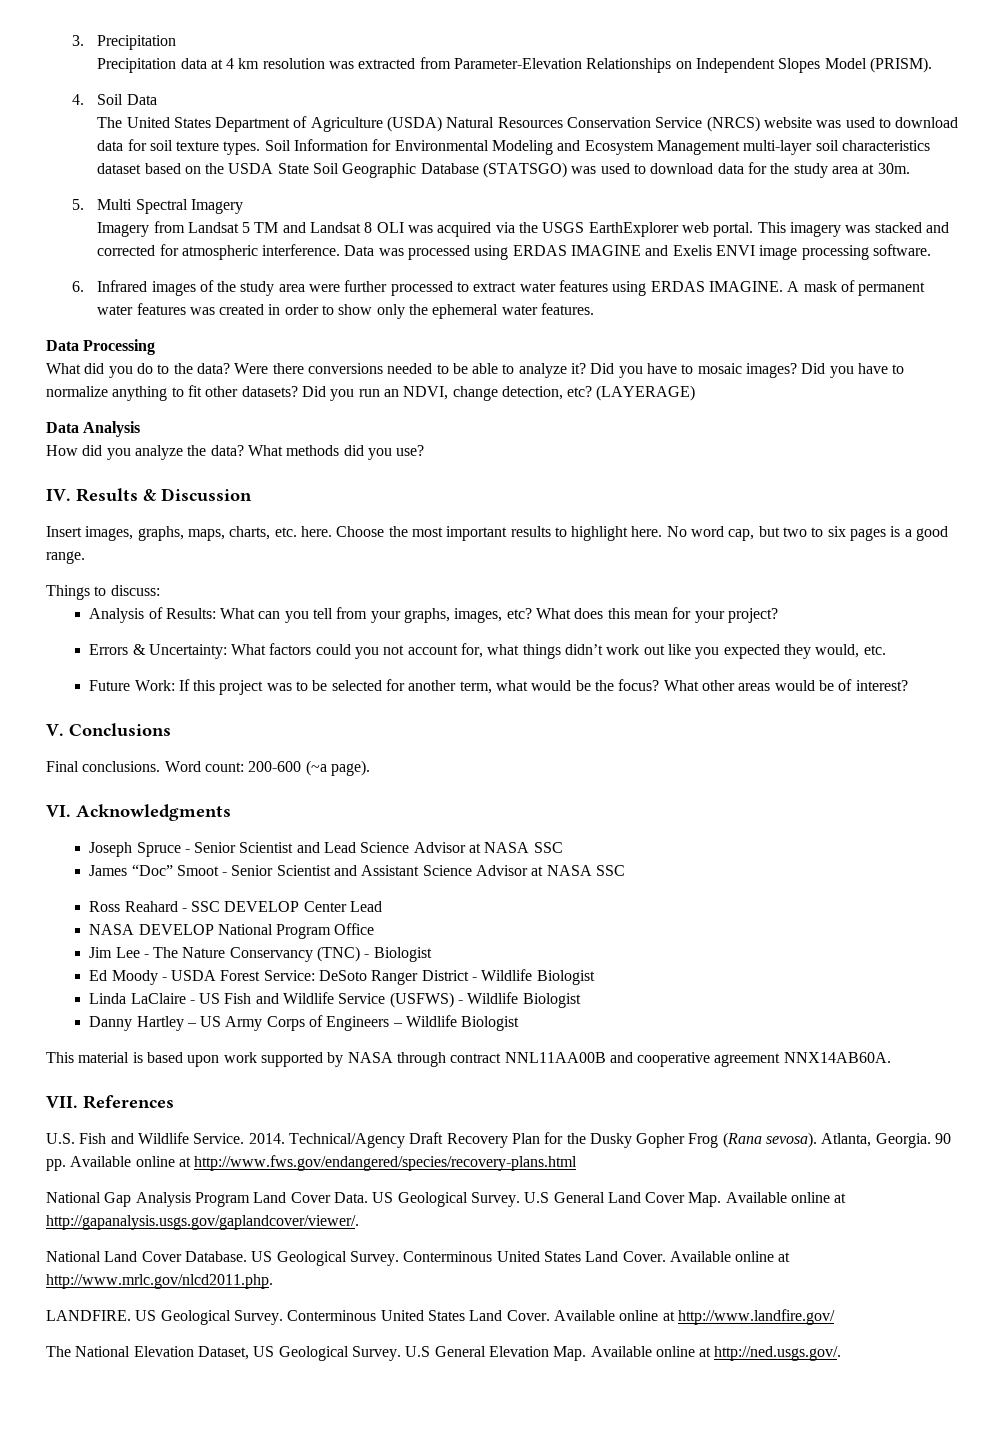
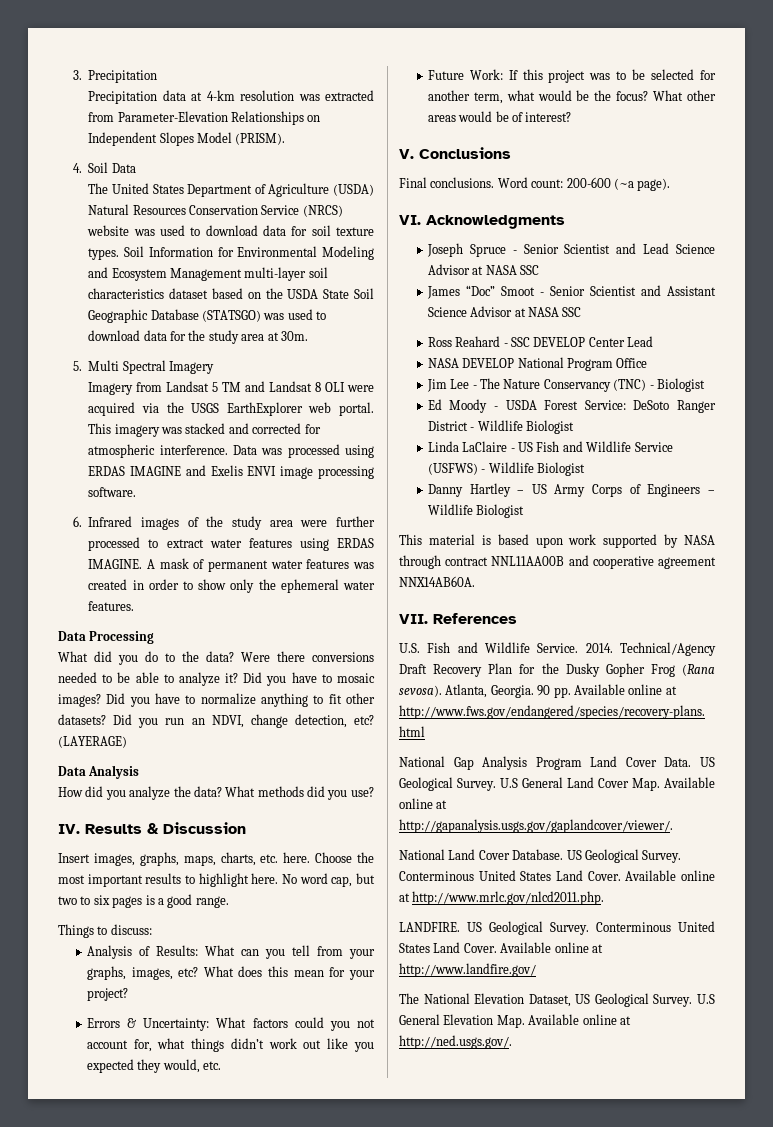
[226,58,260,69] 4 km -> [206,90,235,101] 4-km
[408,225,434,233] was -> [346,385,374,392] were

